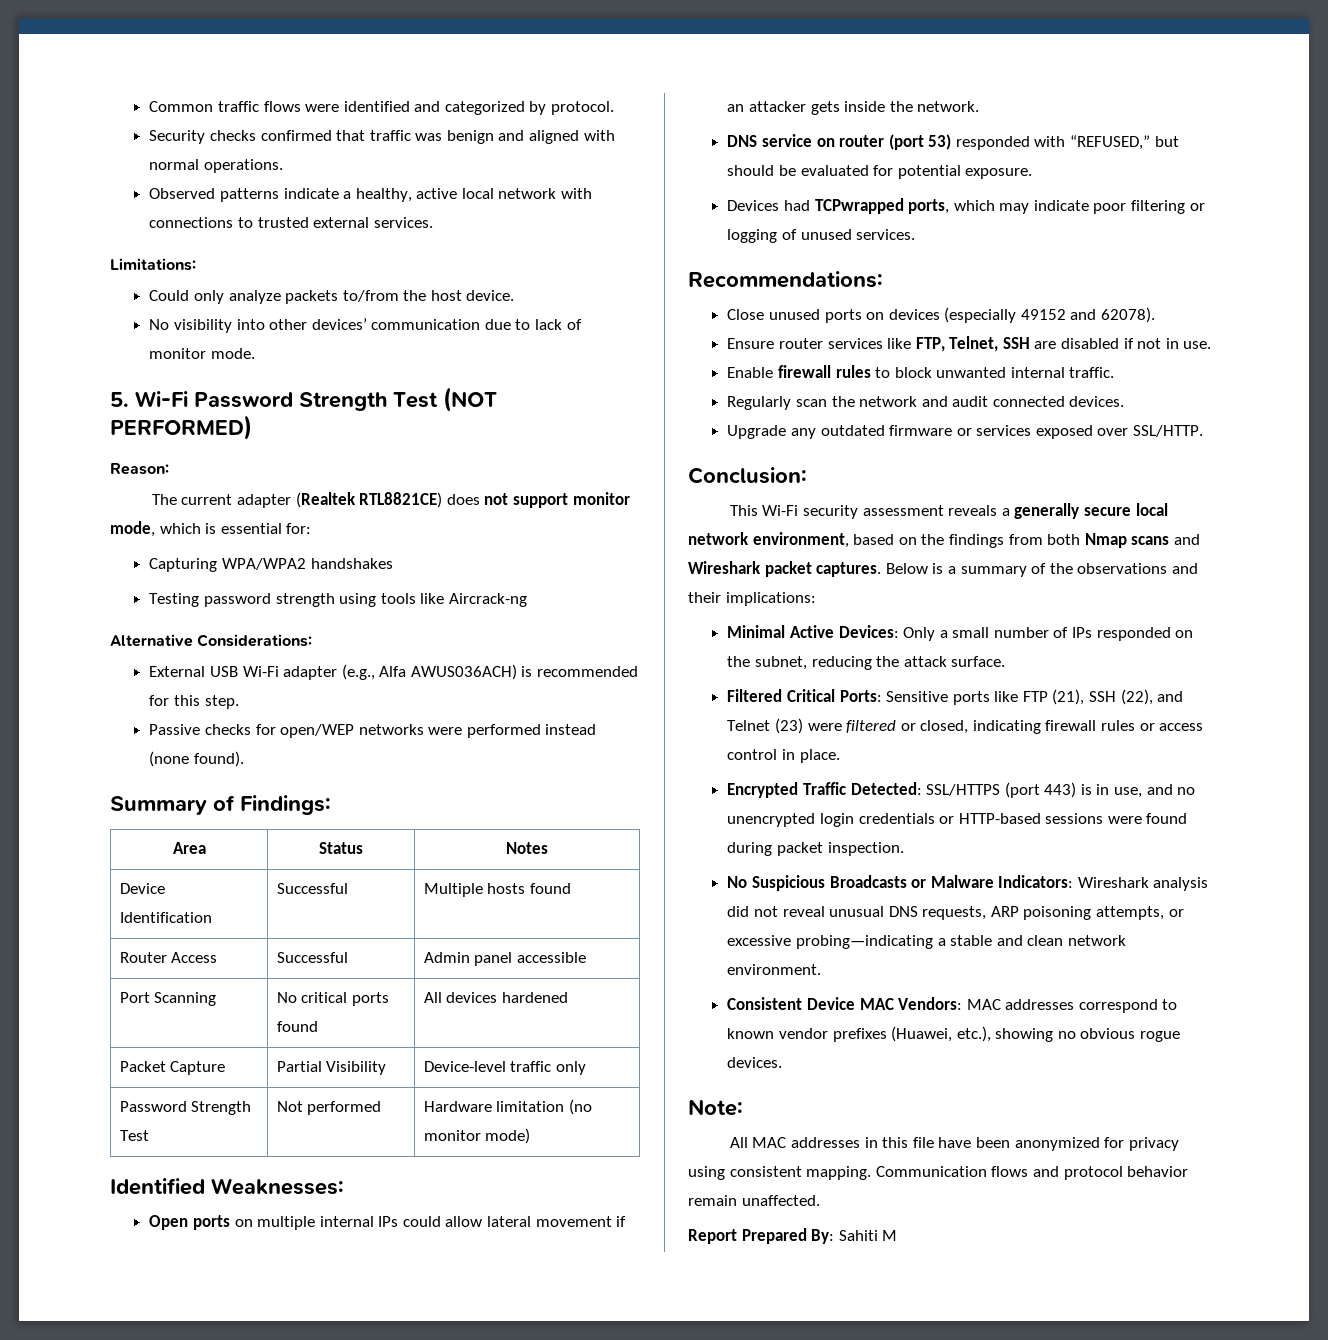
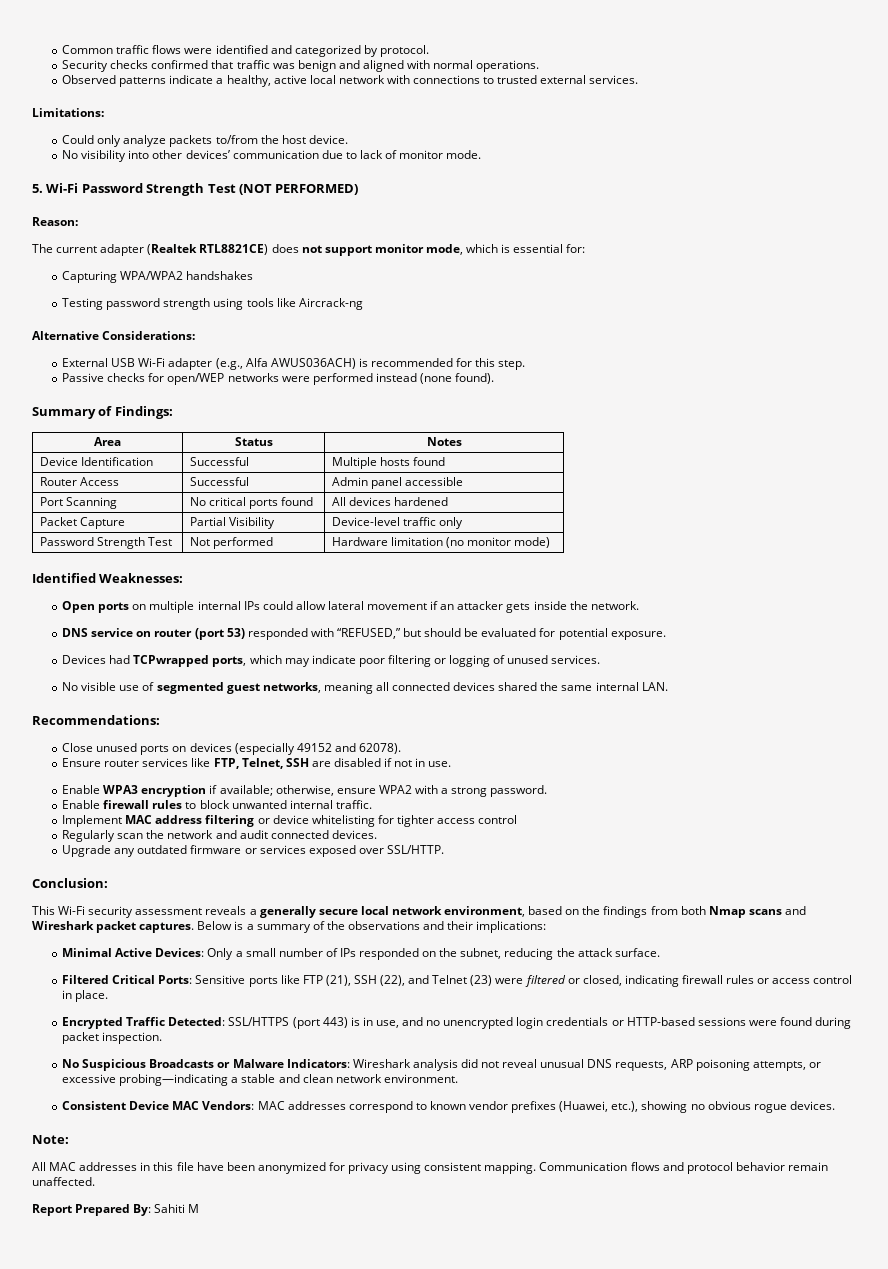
(916, 234) none -> [62,682,668,694] // No visible use of segmented guest networks, meaning all connected devices shared the same internal LAN.
(1212, 345) none -> [62,785,548,797] // Enable WPA3 encryption if available; otherwise, ensure WPA2 with a strong password.
(1115, 372) none -> [62,815,518,827] // Implement MAC address filtering or device whitelisting for tighter access control

